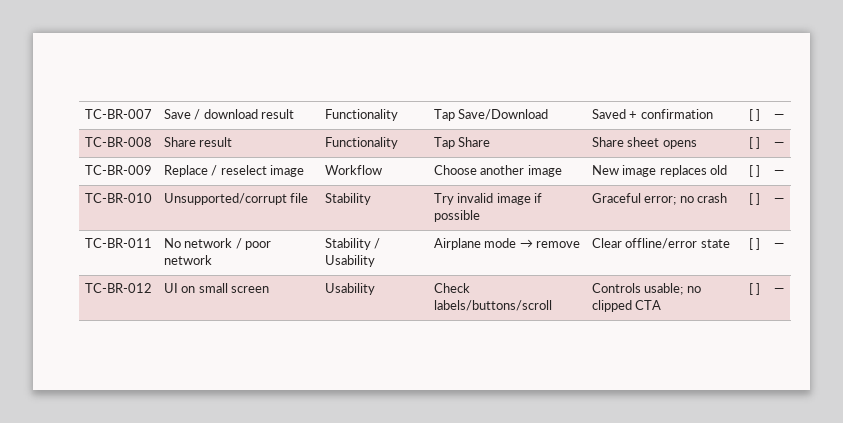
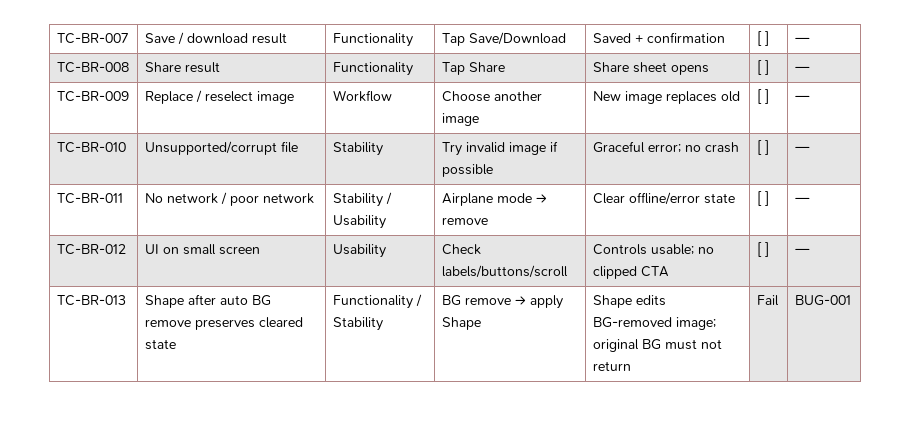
(784, 290) none -> [56,295,126,306] [144,294,271,308] [144,317,303,330] [144,339,176,350] [332,294,422,309] [332,317,383,331] [441,295,563,309] [441,317,481,330] [592,295,666,308] [592,317,716,330] [592,339,722,352] [592,361,631,371] [756,295,779,306] [794,295,851,306] // TC-BR-013 | Shape after auto BG remove preserves cleared state | Functionality / Stability | BG remove → apply Shape | Shape edits BG-removed image; original BG must not return | Fail | BUG-001

